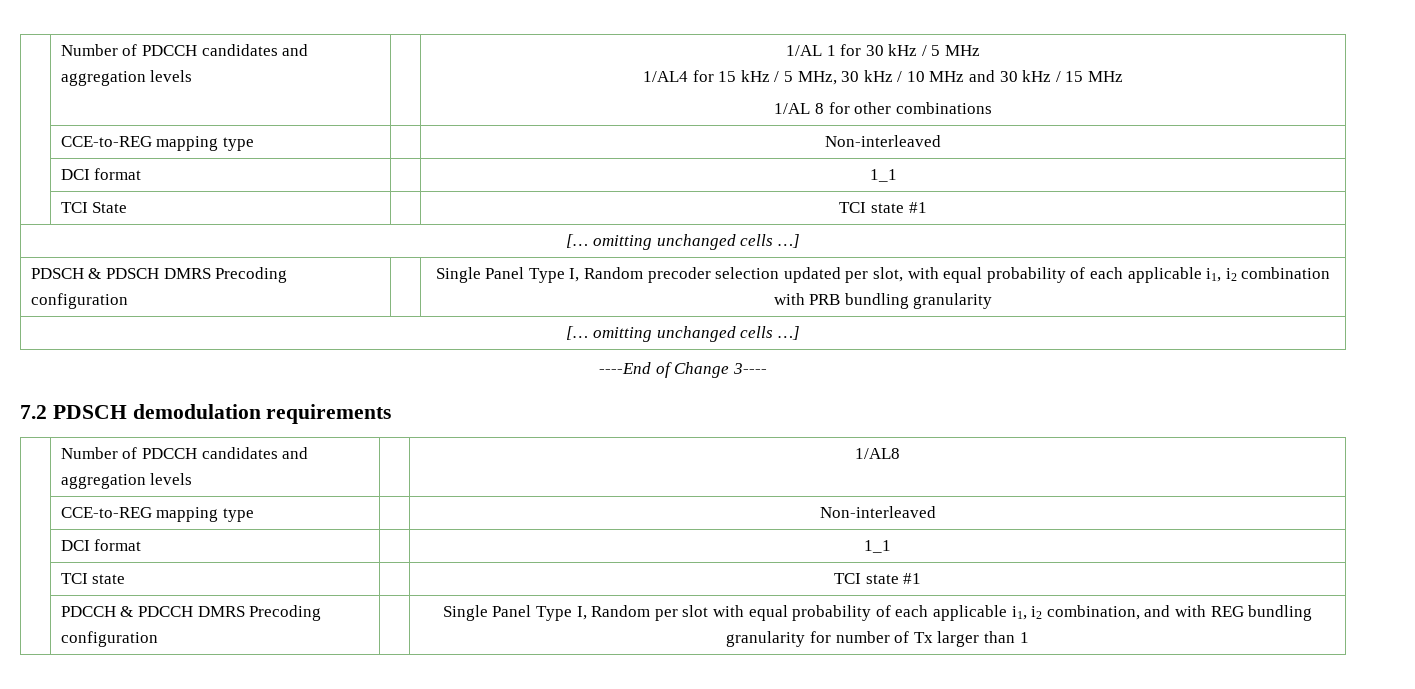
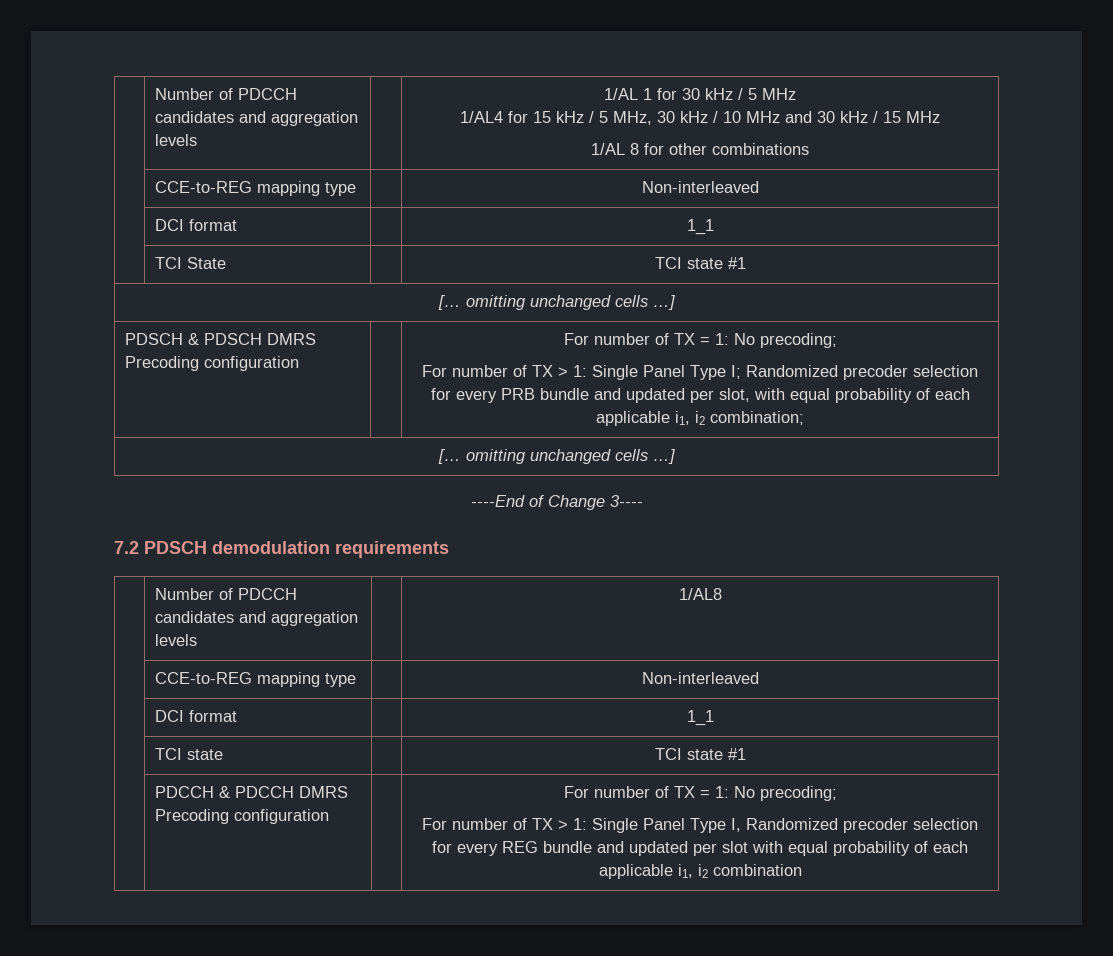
[435,267,780,283] Single Panel Type I, Random precoder selection -> [563,333,837,348] [422,365,978,380] [430,388,621,403] For number of TX = 1: No precoding; // For number of TX > 1: Single Panel Type I; Randomized precoder selection for every PRB bundle and
[1241,267,1331,279] [773,293,993,309] combination with PRB bundling granularity -> [710,411,804,425] combination;
[442,605,651,621] Single Panel Type I, Random -> [563,786,837,801] [422,818,978,833] [432,841,688,856] For number of TX = 1: No precoding; // For number of TX > 1: Single Panel Type I, Randomized precoder selection for every REG bundle and updated
[1046,605,1313,621] [726,631,1029,647] combination, and with REG bundling granularity for number of Tx larger than 1 -> [712,864,802,876] combination

